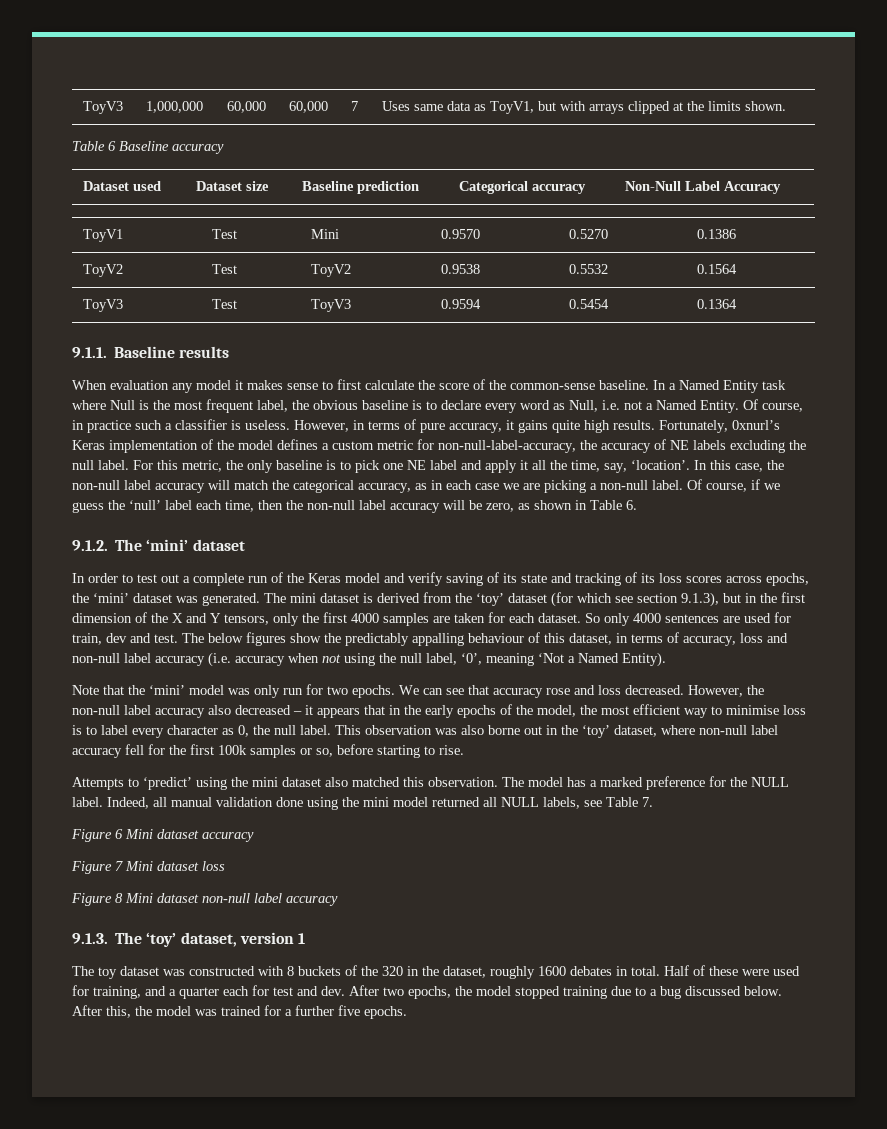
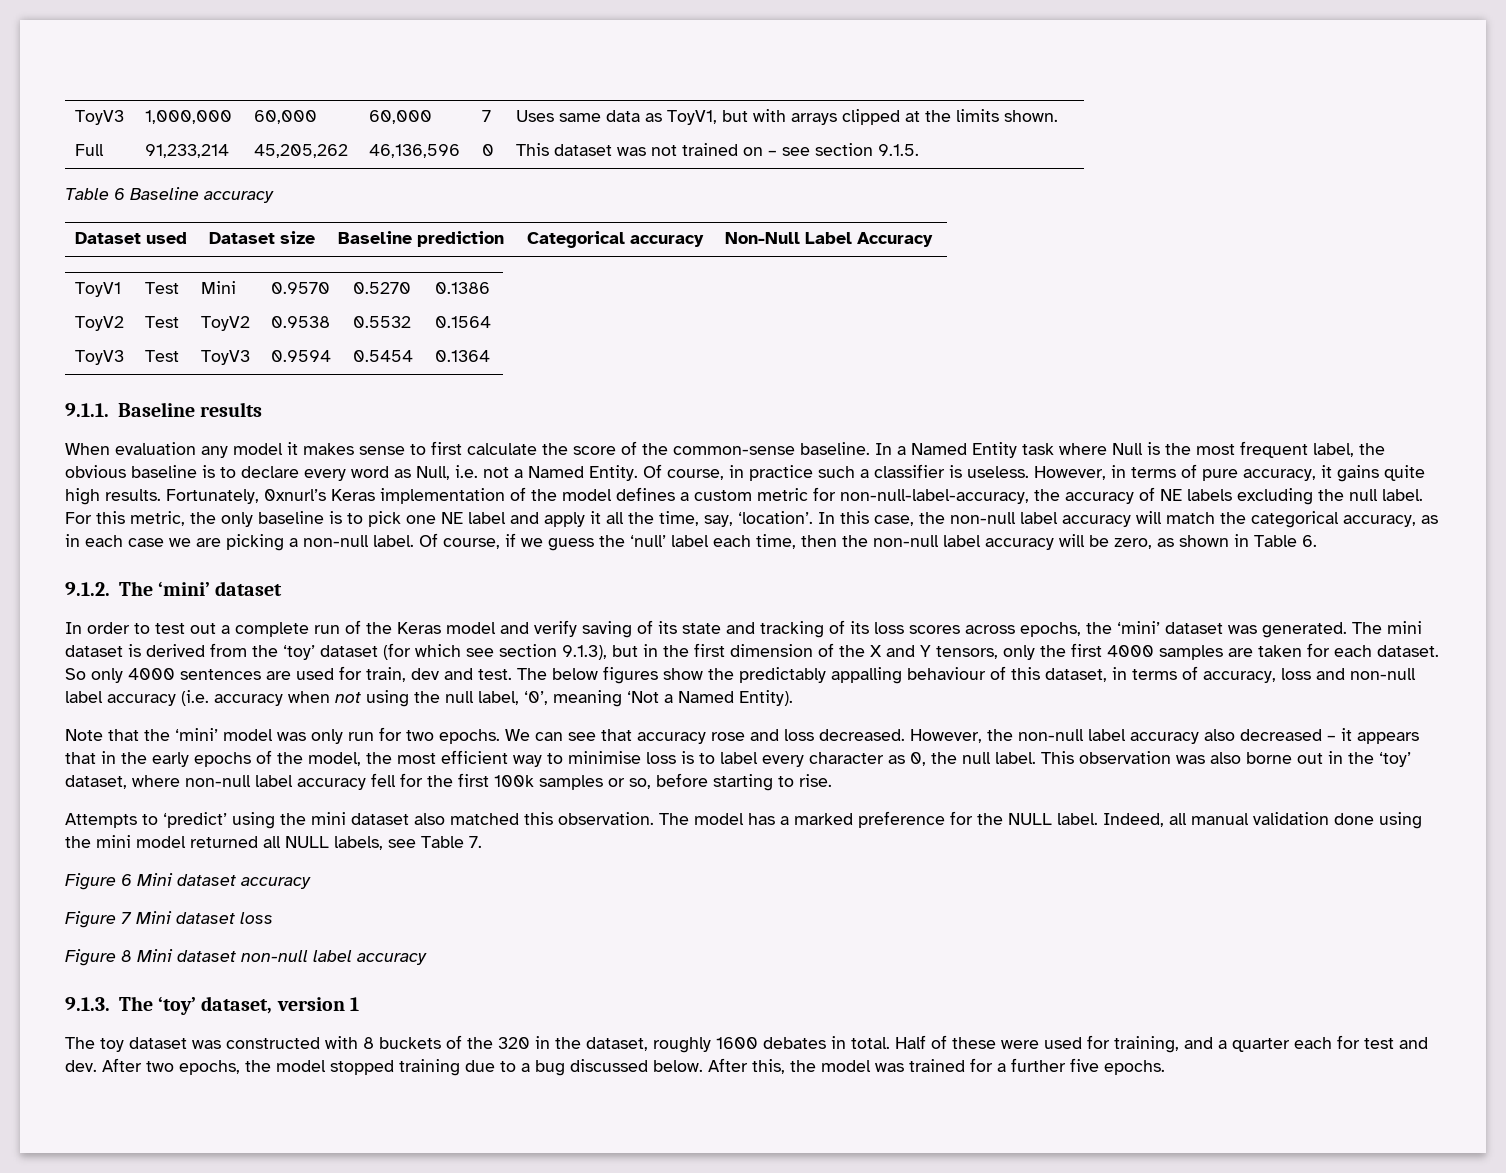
(787, 106) none -> [75,144,105,156] [145,144,230,158] [254,144,349,158] [369,144,461,158] [482,144,495,156] [516,143,920,156] // Full | 91,233,214 | 45,205,262 | 46,136,596 | 0 | This dataset was not trained on – see section 9.1.5.

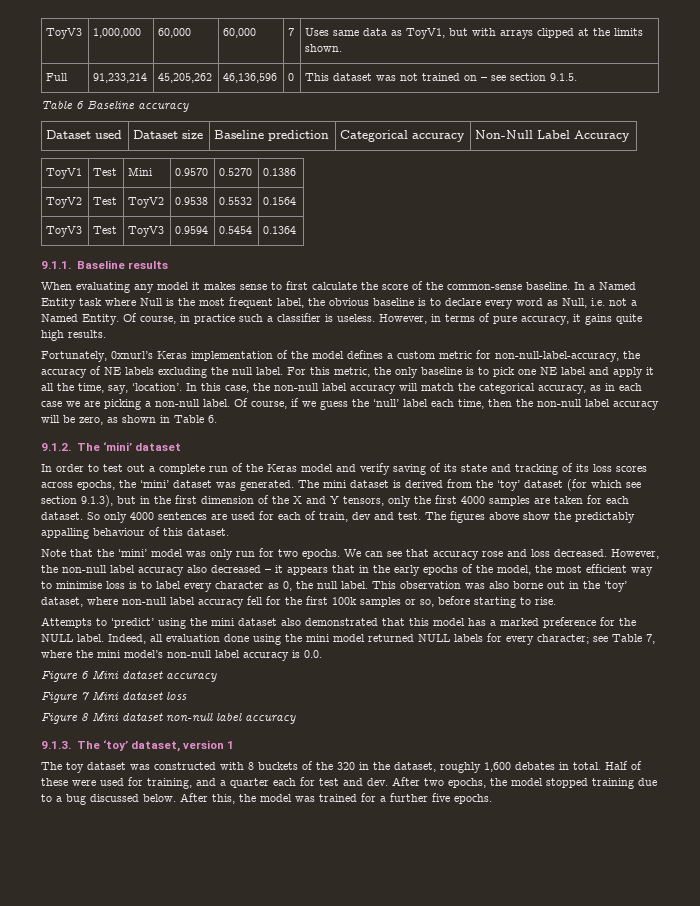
[115,442,196,455] evaluation -> [76,282,130,293] evaluating
(161, 495) none -> (106, 334) //
(362, 673) none -> [278,511,316,520] each of
[552,666,658,684] below figures -> [450,511,519,523] figures above
[1045,666,1416,683] [65,690,793,707] dataset, in terms of accuracy, loss and non-null label accuracy (i.e. accuracy when not using the null label, ‘0’, meaning ‘Not a Named Entity). -> [187,528,229,536] dataset.
[450,812,689,825] matched this observation. The -> [305,618,429,626] demonstrated that this
[1191,812,1329,825] manual validation -> [166,634,220,642] evaluation
[263,836,482,850] all NULL labels, see Table 7. -> [418,633,655,645] [41,650,322,661] NULL labels for every character; see Table 7, where the mini model’s non-null label accuracy is 0.0.
[716,1037,758,1049] 1600 -> [484,762,511,772] 1,600

